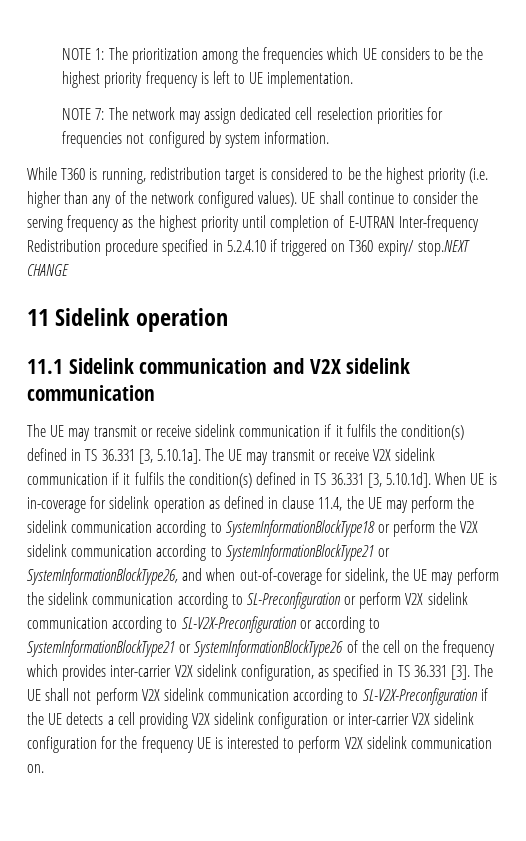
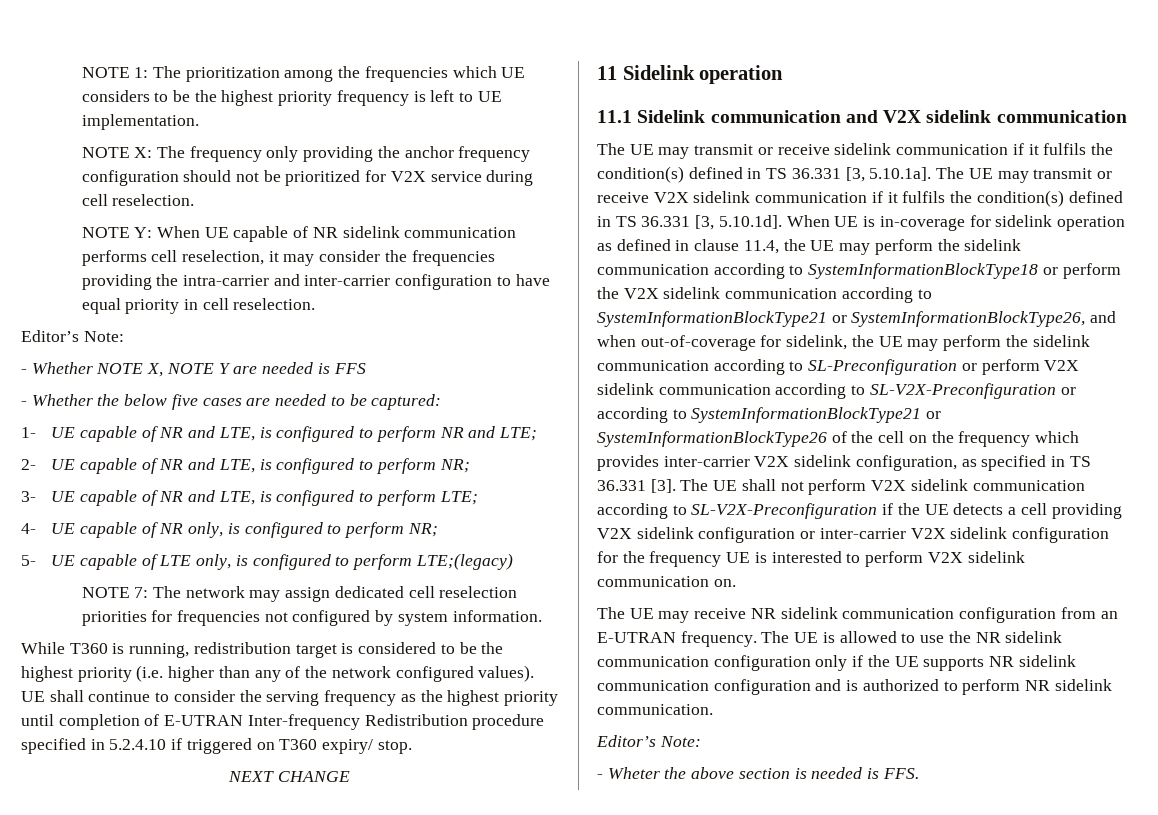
(354, 79) none -> [81,146,531,162] [81,170,534,186] [81,194,195,206] [81,226,517,242] [81,250,495,266] [81,274,550,290] [81,298,316,314] [21,330,124,342] [21,362,366,377] [21,394,442,410] [21,426,537,442] [21,458,470,474] [21,490,478,506] [21,522,438,538] [21,553,513,570] // NOTE X: The frequency only providing the anchor frequency configuration should not be prioritized for V2X service during cell reselection. // NOTE Y: When UE capable of NR sidelink communication performs cell reselection, it may consider the frequencies providing the intra-carrier and inter-carrier configuration to have equal priority in cell reselection. // Editor’s Note: // - Whether NOTE X, NOTE Y are needed is FFS // - Whether the below five cases are needed to be captured: // 1- UE capable of NR and LTE, is configured to perform NR and LTE; // 2- UE capable of NR and LTE, is configured to perform NR; // 3- UE capable of NR and LTE, is configured to perform LTE; // 4- UE capable of NR only, is configured to perform NR; // 5- UE capable of LTE only, is configured to perform LTE;(legacy)
[417,240,470,256] stop.NEXT -> [377,740,412,754] [228,771,275,782] stop. // NEXT
(44, 768) none -> [597,607,1118,623] [597,631,1063,647] [597,655,1076,671] [597,679,1112,695] [597,704,713,715] [596,735,701,747] [597,767,919,779] // The UE may receive NR sidelink communication configuration from an E-UTRAN frequency. The UE is allowed to use the NR sidelink communication configuration only if the UE supports NR sidelink communication configuration and is authorized to perform NR sidelink communication. // Editor’s Note: // - Wheter the above section is needed is FFS.

